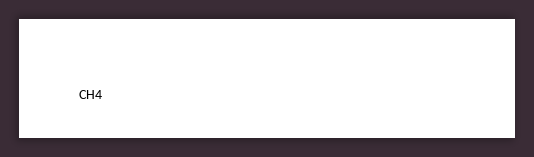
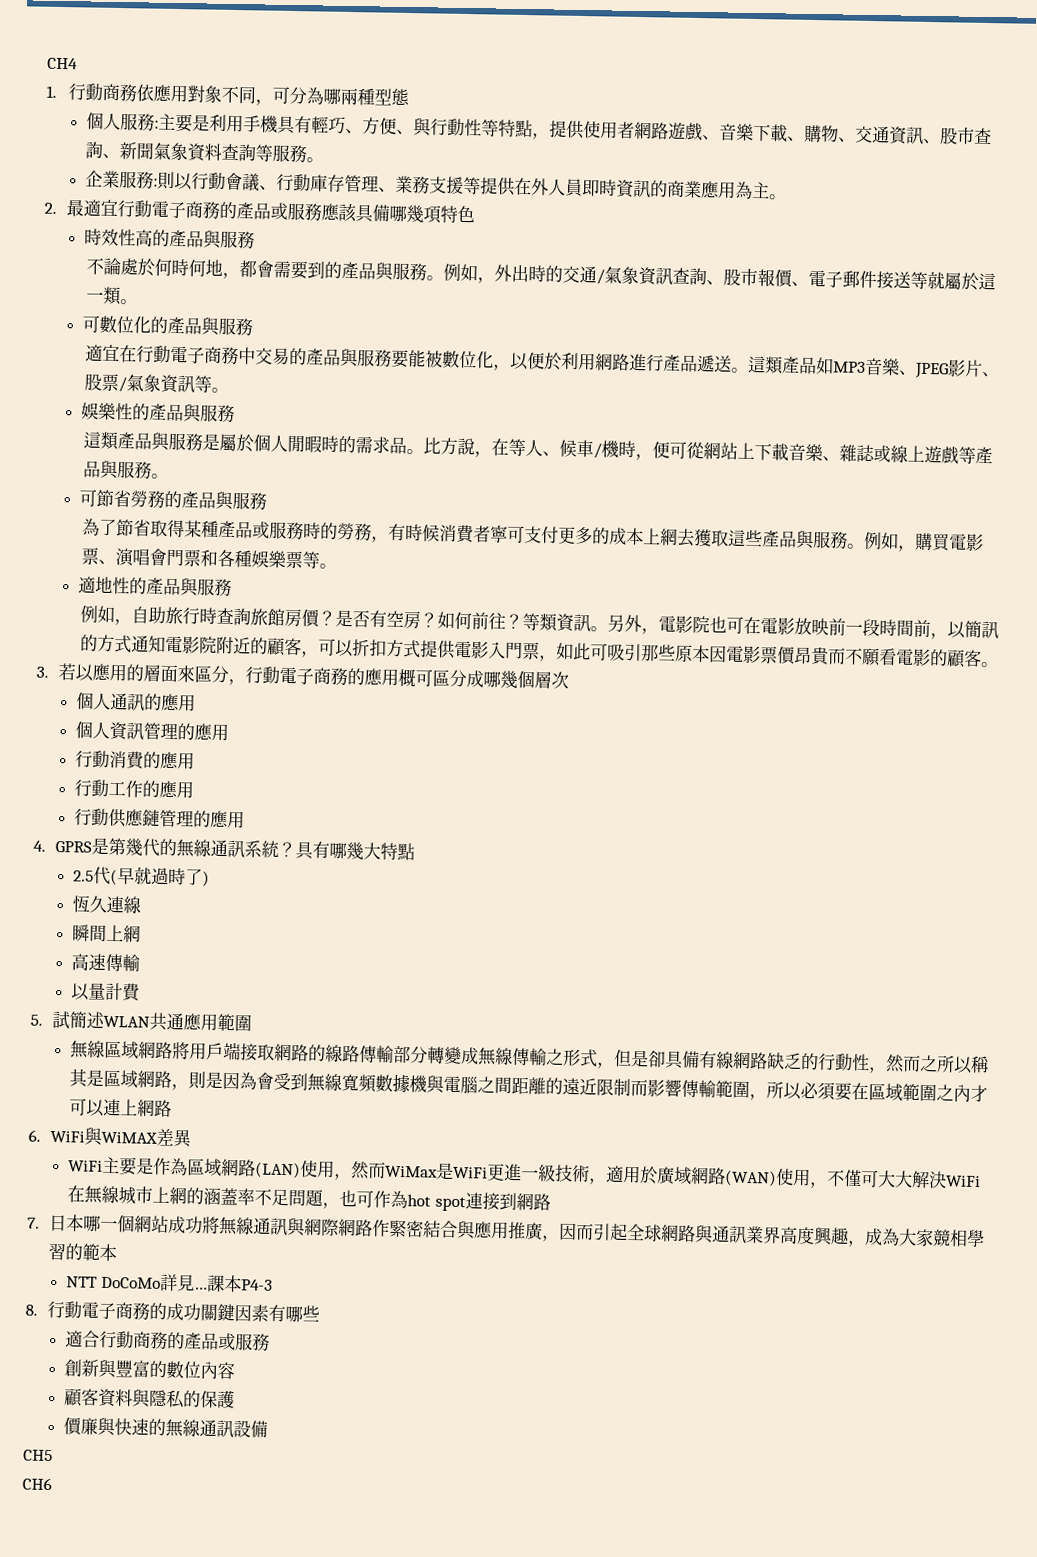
(102, 94) none -> [46,83,410,107] [86,112,993,145] [85,141,325,163] [85,170,788,200] [44,199,475,224] [84,228,256,249] [86,257,997,291] [86,286,139,306] [82,315,254,336] [85,344,1001,379] [84,373,230,394] [81,402,236,423] [83,431,994,465] [83,460,170,480] [79,489,268,511] [82,518,985,552] [81,547,338,569] [78,576,233,597] [80,605,1000,640] [80,634,1000,668] [36,663,569,689] [76,692,197,712] [75,721,230,742] [75,750,196,770] [74,779,195,799] [74,808,246,829] [33,837,415,861] [73,866,211,887] [72,895,142,914] [72,924,142,943] [71,953,141,972] [71,982,142,1002] [30,1010,252,1032] [70,1040,991,1074] [69,1068,989,1103] [69,1098,173,1118] [28,1127,192,1148] [68,1156,982,1189] [67,1185,551,1212] [27,1214,985,1248] [47,1242,117,1262] [66,1273,273,1293] [25,1300,320,1323] [65,1330,271,1351] [64,1359,236,1380] [64,1388,236,1409] [63,1417,269,1439] [23,1449,53,1462] [22,1477,52,1491] // 1.行動商務依應用對象不同，可分為哪兩種型態 // 個人服務:主要是利用手機具有輕巧、方便、與行動性等特點，提供使用者網路遊戲、音樂下載、購物、交通資訊、股市查詢、新聞氣象資料查詢等服務。 // 企業服務:則以行動會議、行動庫存管理、業務支援等提供在外人員即時資訊的商業應用為主。 // 2.最適宜行動電子商務的產品或服務應該具備哪幾項特色 // 時效性高的產品與服務 // 不論處於何時何地，都會需要到的產品與服務。例如，外出時的交通/氣象資訊查詢、股市報價、電子郵件接送等就屬於這一類。 // 可數位化的產品與服務 // 適宜在行動電子商務中交易的產品與服務要能被數位化，以便於利用網路進行產品遞送。這類產品如MP3音樂、JPEG影片、股票/氣象資訊等。 // 娛樂性的產品與服務 // 這類產品與服務是屬於個人閒暇時的需求品。比方說，在等人、候車/機時，便可從網站上下載音樂、雜誌或線上遊戲等產品與服務。 // 可節省勞務的產品與服務 // 為了節省取得某種產品或服務時的勞務，有時候消費者寧可支付更多的成本上網去獲取這些產品與服務。例如，購買電影票、演唱會門票和各種娛樂票等。 // 適地性的產品與服務 // 例如，自助旅行時查詢旅館房價？是否有空房？如何前往？等類資訊。另外，電影院也可在電影放映前一段時間前，以簡訊的方式通知電影院附近的顧客，可以折扣方式提供電影入門票，如此可吸引那些原本因電影票價昂貴而不願看電影的顧客。 // 3.若以應用的層面來區分，行動電子商務的應用概可區分成哪幾個層次 // 個人通訊的應用 // 個人資訊管理的應用 // 行動消費的應用 // 行動工作的應用 // 行動供應鏈管理的應用 // 4. GPRS是第幾代的無線通訊系統？具有哪幾大特點 // 2.5代(早就過時了) // 恆久連線 // 瞬間上網 // 高速傳輸 // 以量計費 // 5.試簡述WLAN共通應用範圍 // 無線區域網路將用戶端接取網路的線路傳輸部分轉變成無線傳輸之形式，但是卻具備有線網路缺乏的行動性，然而之所以稱其是區域網路，則是因為會受到無線寬頻數據機與電腦之間距離的遠近限制而影響傳輸範圍，所以必須要在區域範圍之內才可以連上網路 // 6. WiFi與WiMAX差異 // WiFi主要是作為區域網路(LAN)使用，然而WiMax是WiFi更進一級技術，適用於廣域網路(WAN)使用，不僅可大大解決WiFi在無線城市上網的涵蓋率不足問題，也可作為hot spot連接到網路 // 7.日本哪一個網站成功將無線通訊與網際網路作緊密結合與應用推廣，因而引起全球網路與通訊業界高度興趣，成為大家競相學習的範本 // NTT DoCoMo詳見…課本P4-3 // 8.行動電子商務的成功關鍵因素有哪些 // 適合行動商務的產品或服務 // 創新與豐富的數位內容 // 顧客資料與隱私的保護 // 價廉與快速的無線通訊設備 // CH5 // CH6

